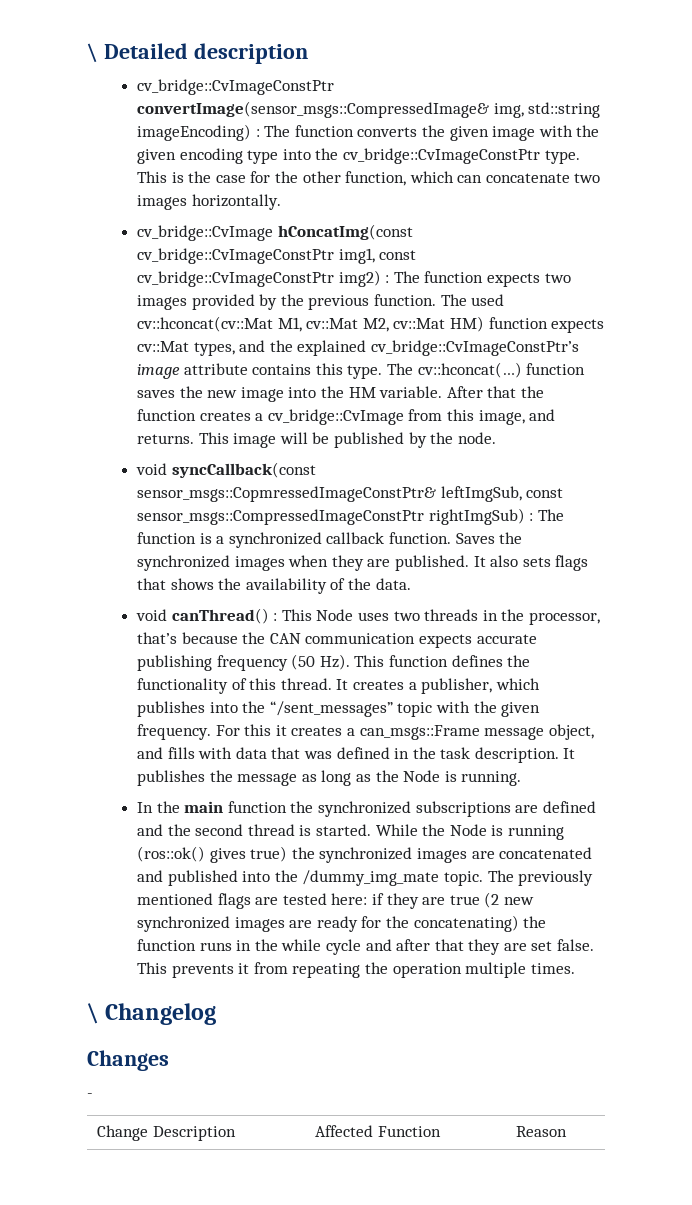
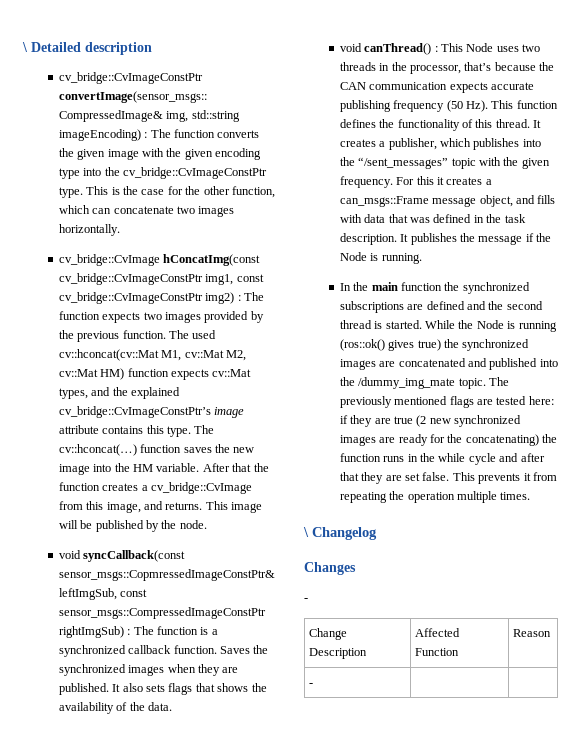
[301,770,371,786] as long as -> [525,233,534,242] if
(568, 1131) none -> [309,683,314,686] // - | |

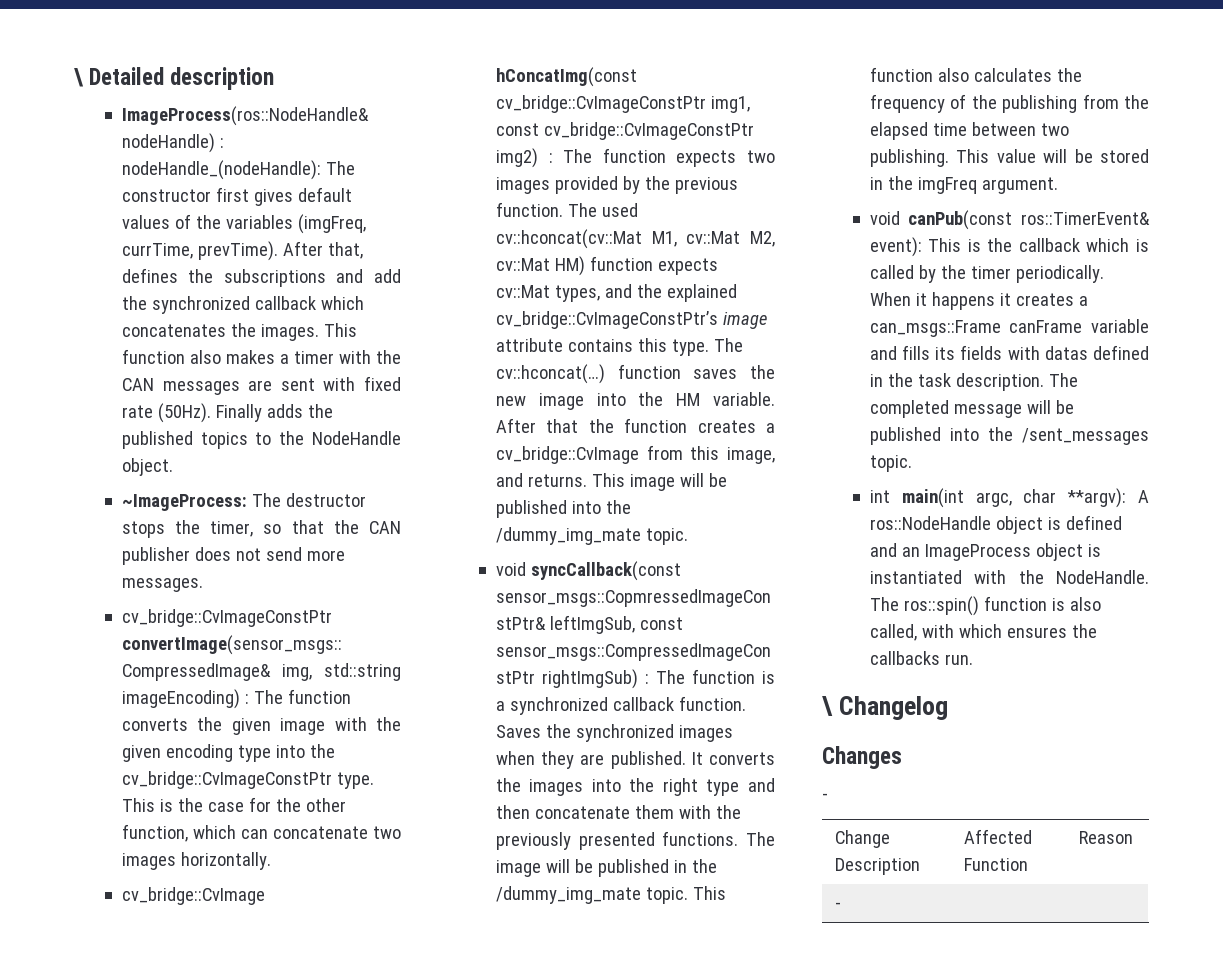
(152, 48) none -> [121,106,369,126] [121,133,224,153] [121,160,355,180] [121,187,352,206] [121,214,366,234] [121,241,363,261] [121,268,401,287] [121,296,364,314] [121,323,357,341] [121,349,401,364] [121,376,401,395] [121,403,333,423] [121,431,401,449] [121,458,173,476] [121,493,366,511] [121,520,401,538] [121,547,345,565] [121,578,203,592] // ImageProcess(ros::NodeHandle& nodeHandle) : nodeHandle_(nodeHandle): The constructor first gives default values of the variables (imgFreq, currTime, prevTime). After that, defines the subscriptions and add the synchronized callback which concatenates the images. This function also makes a timer with the CAN messages are sent with fixed rate (50Hz). Finally adds the published topics to the NodeHandle object. // ~ImageProcess: The destructor stops the timer, so that the CAN publisher does not send more messages.
[146,520,207,532] by the node. -> [571,500,631,514] [495,527,688,545] into the /dummy_img_mate topic.
[122,683,267,695] [58,702,173,714] [339,43,541,55] [339,62,555,74] [339,82,535,93] [339,100,558,112] [339,119,542,131] [339,138,541,150] [339,157,550,169] [339,176,492,188] [339,195,556,207] [339,214,431,223] also sets flags that shows the availability of the data. // void canThread() : This Node uses two threads in the processor, that’s because the CAN communication expects accurate publishing frequency (50 Hz). This function defines the functionality of this thread. It creates a publisher, which publishes into the “/sent_messages” topic with the given frequency. For this it creates a can_msgs::Frame message object, and fills with data that was -> [709,752,775,765] [495,778,775,796] [495,805,741,819] [495,831,775,850] [495,859,717,877] [495,886,726,904] [869,67,1082,82] [869,94,1149,113] [869,122,1069,140] [869,149,1149,167] [869,176,1058,194] [869,210,1150,230] [869,237,1149,257] [869,265,1104,283] [869,292,1088,310] [869,319,1149,337] [869,345,1088,360] converts the images into the right type and then concatenate them with the previously presented functions. The image will be published in the /dummy_img_mate topic. This function also calculates the frequency of the publishing from the elapsed time between two publishing. This value will be stored in the imgFreq argument. // void canPub(const ros::TimerEvent& event): This is the callback which is called by the timer periodically. When it happens it creates a can_msgs::Frame canFrame variable and fills its fields with datas
[400,233,552,245] [339,252,422,264] [339,282,530,294] [339,301,543,313] [339,320,557,332] [339,339,530,351] [339,358,558,370] [339,377,510,389] [339,396,554,408] [339,415,522,427] [339,434,558,446] [339,453,545,465] [339,472,557,484] [339,491,531,503] It publishes the message if the Node is running. // In the main function the synchronized subscriptions are defined and the second thread is started. While the Node is running (ros::ok() gives true) the synchronized images are concatenated and published into the /dummy_img_mate topic. The previously mentioned flags are tested here: if they are true (2 new synchronized images are ready for the concatenating) the function runs in the while cycle and after that they are set false. This prevents it from repeating the operation multiple times. -> [1048,373,1078,387] [869,400,1074,418] [869,427,1149,445] [869,455,912,472] [869,488,1149,508] [869,515,1122,534] [869,543,1101,561] [869,570,1149,584] [869,596,1101,616] [869,624,1097,641] [869,651,973,665] The completed message will be published into the /sent_messages topic. // int main(int argc, char **argv): A ros::NodeHandle object is defined and an ImageProcess object is instantiated with the NodeHandle. The ros::spin() function is also called, with which ensures the callbacks run.

